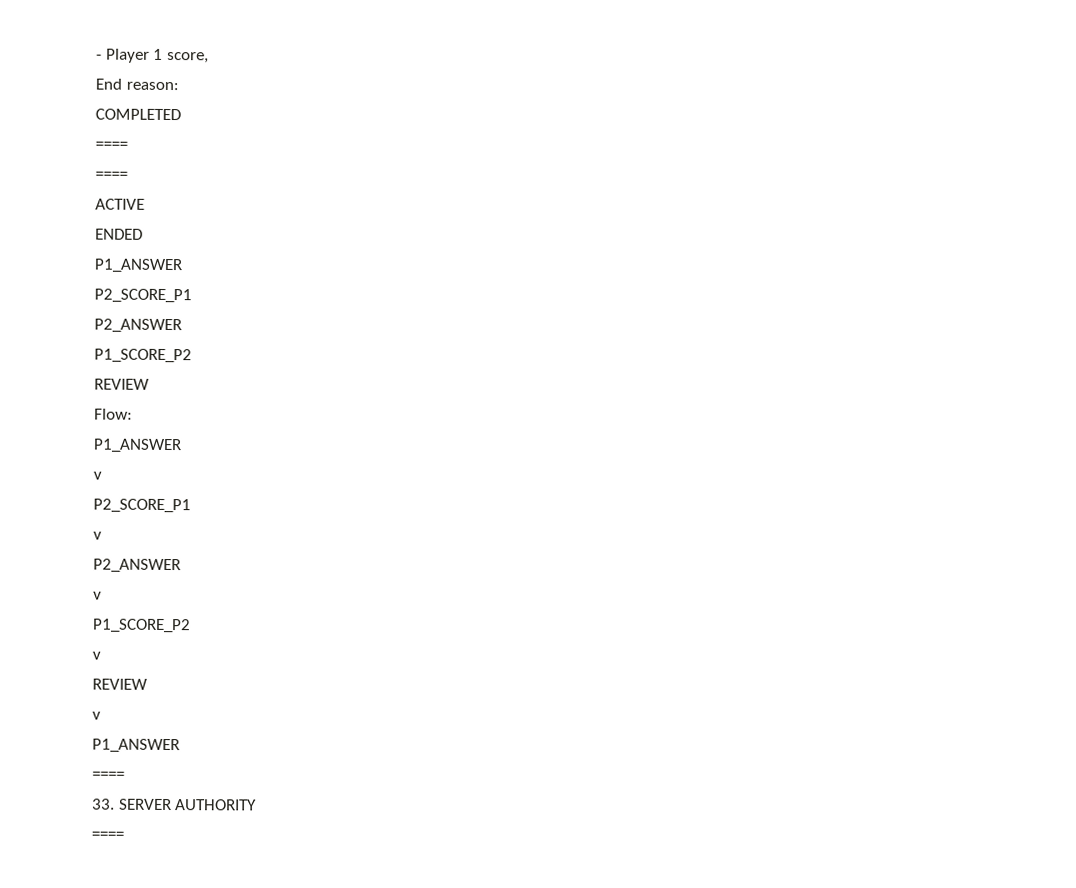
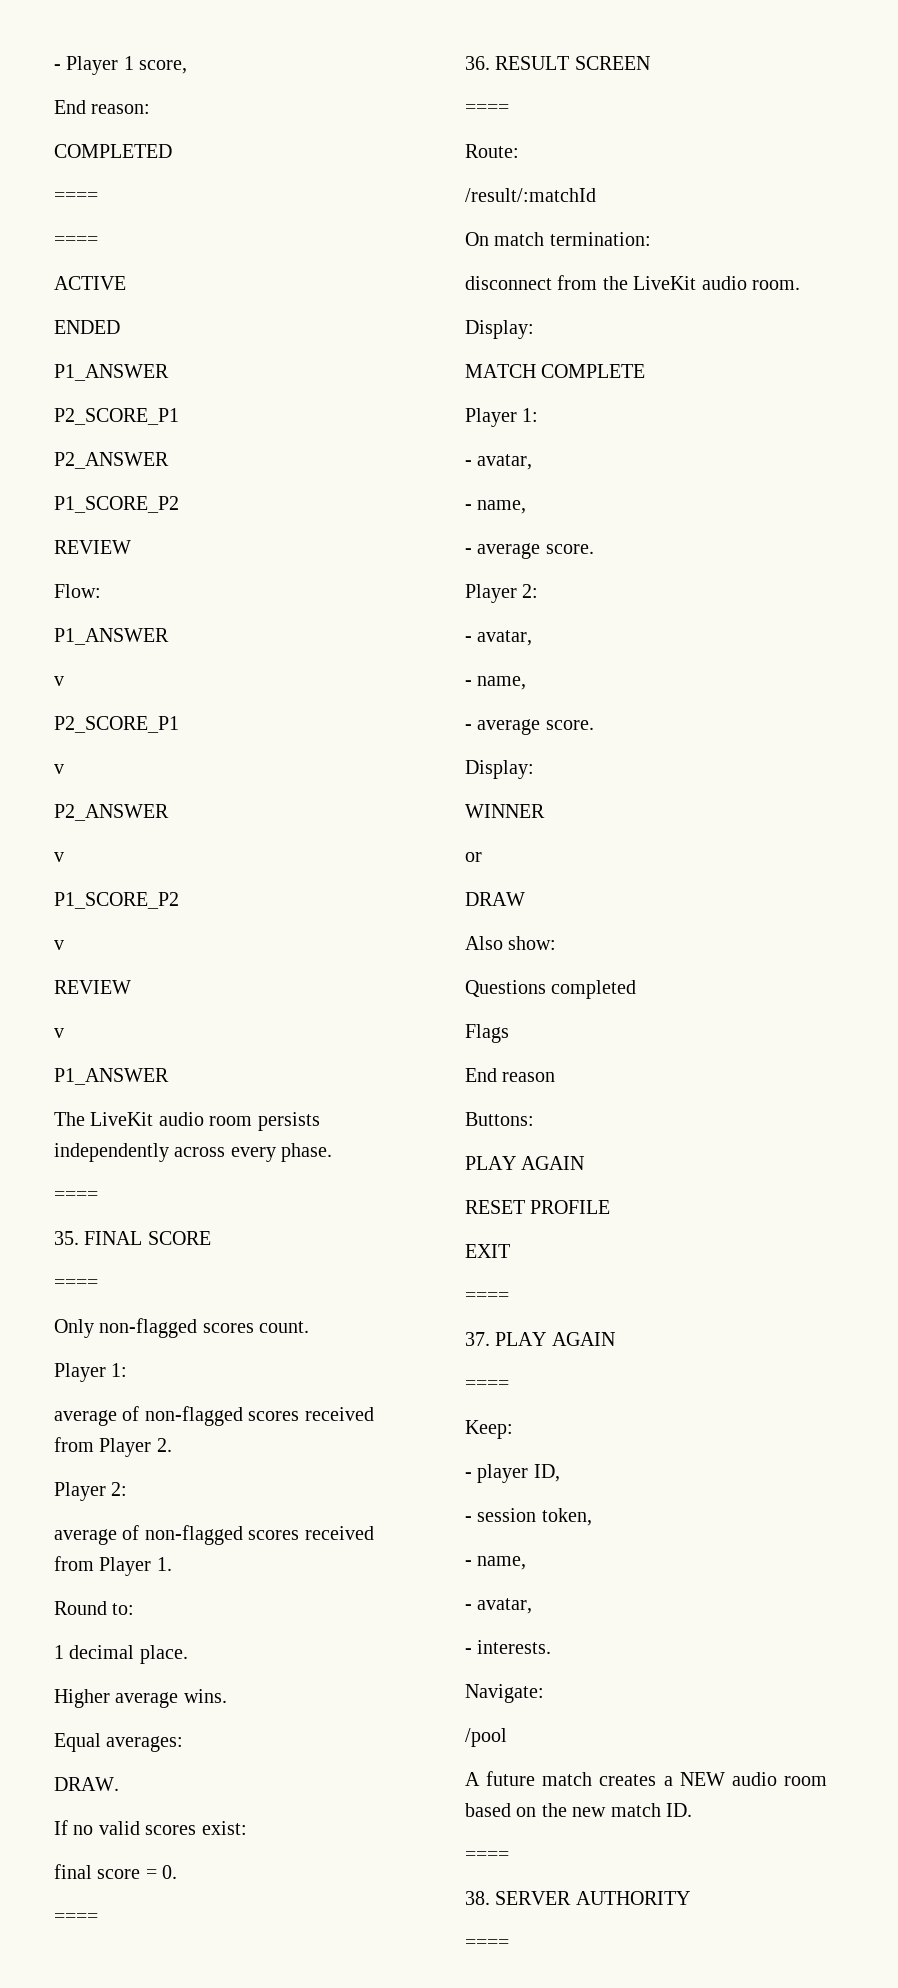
[92,771,125,780] [92,798,115,810] ==== // 33. -> [54,1112,320,1131] [54,1143,333,1162] [54,1191,98,1201] [54,1231,211,1245] [54,1279,98,1289] [54,1318,310,1338] [54,1363,128,1382] [54,1406,374,1426] [54,1437,172,1457] [54,1482,128,1501] [54,1525,374,1545] [54,1556,172,1576] [54,1601,135,1615] [54,1645,188,1664] [54,1689,227,1708] [54,1733,184,1752] [54,1777,119,1791] [54,1820,247,1835] [54,1864,178,1879] [54,1913,98,1923] [465,56,650,70] [465,104,509,114] [465,144,519,158] [465,188,596,202] [465,232,651,246] [465,275,800,290] [465,320,534,339] [465,364,646,378] [465,408,539,427] [465,454,533,470] [465,500,527,514] [465,543,594,559] [465,584,539,603] [465,630,533,646] [465,676,527,690] [465,719,594,735] [465,760,534,779] [465,804,545,818] [465,852,482,862] [465,892,525,906] [465,936,557,950] [465,980,637,999] [465,1024,509,1043] [465,1068,556,1082] [465,1112,534,1126] [465,1156,585,1170] [465,1200,611,1214] [465,1244,510,1258] [465,1292,509,1302] [465,1332,615,1346] [465,1380,509,1390] [465,1420,513,1439] [465,1464,560,1483] [465,1508,592,1526] [465,1556,527,1570] [465,1598,533,1614] [465,1640,552,1654] [465,1684,544,1703] [465,1728,507,1747] [465,1771,827,1786] [465,1803,692,1817] [465,1851,509,1861] [465,1891,490,1905] The LiveKit audio room persists independently across every phase. // ==== // 35. FINAL SCORE // ==== // Only non-flagged scores count. // Player 1: // average of non-flagged scores received from Player 2. // Player 2: // average of non-flagged scores received from Player 1. // Round to: // 1 decimal place. // Higher average wins. // Equal averages: // DRAW. // If no valid scores exist: // final score = 0. // ==== // 36. RESULT SCREEN // ==== // Route: // /result/:matchId // On match termination: // disconnect from the LiveKit audio room. // Display: // MATCH COMPLETE // Player 1: // - avatar, // - name, // - average score. // Player 2: // - avatar, // - name, // - average score. // Display: // WINNER // or // DRAW // Also show: // Questions completed // Flags // End reason // Buttons: // PLAY AGAIN // RESET PROFILE // EXIT // ==== // 37. PLAY AGAIN // ==== // Keep: // - player ID, // - session token, // - name, // - avatar, // - interests. // Navigate: // /pool // A future match creates a NEW audio room based on the new match ID. // ==== // 38.

